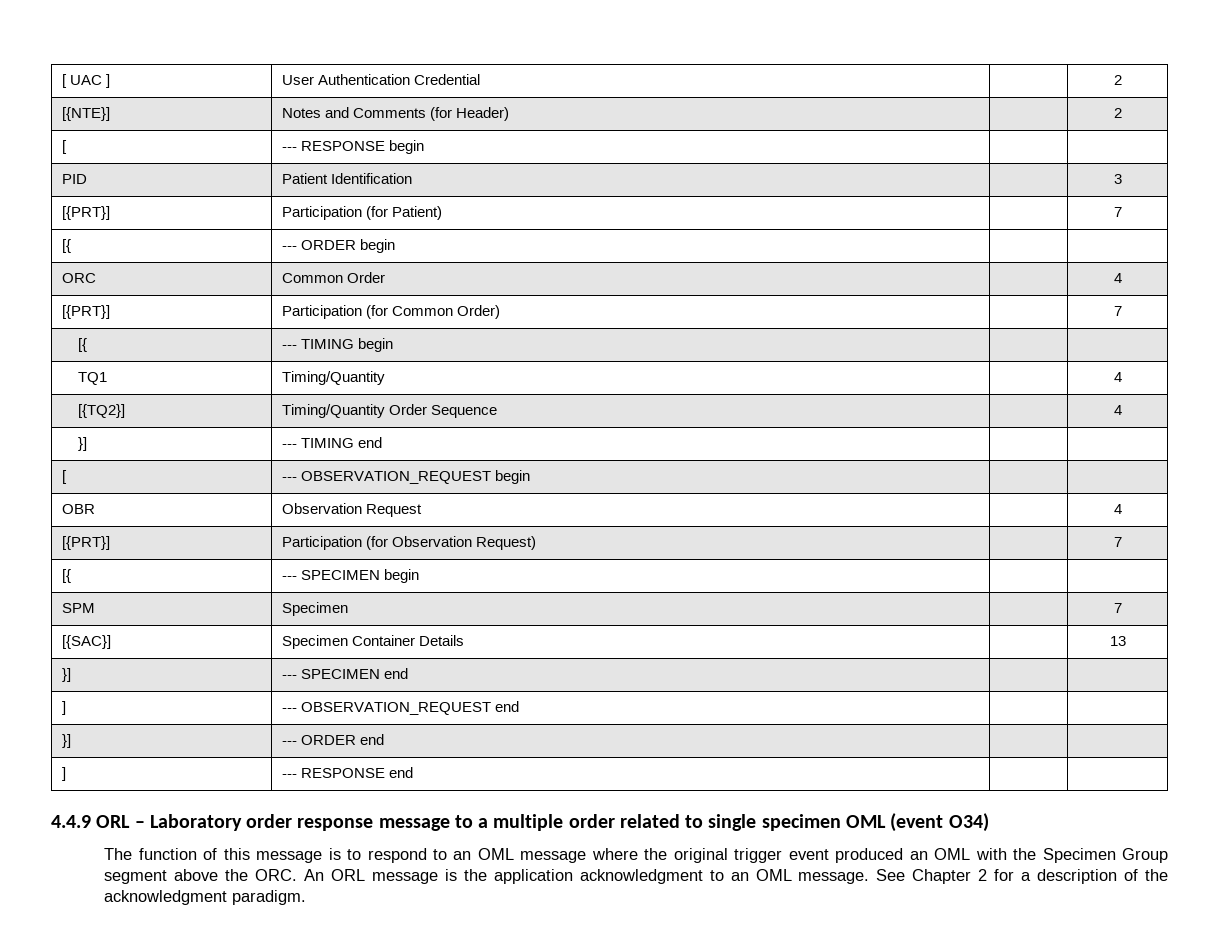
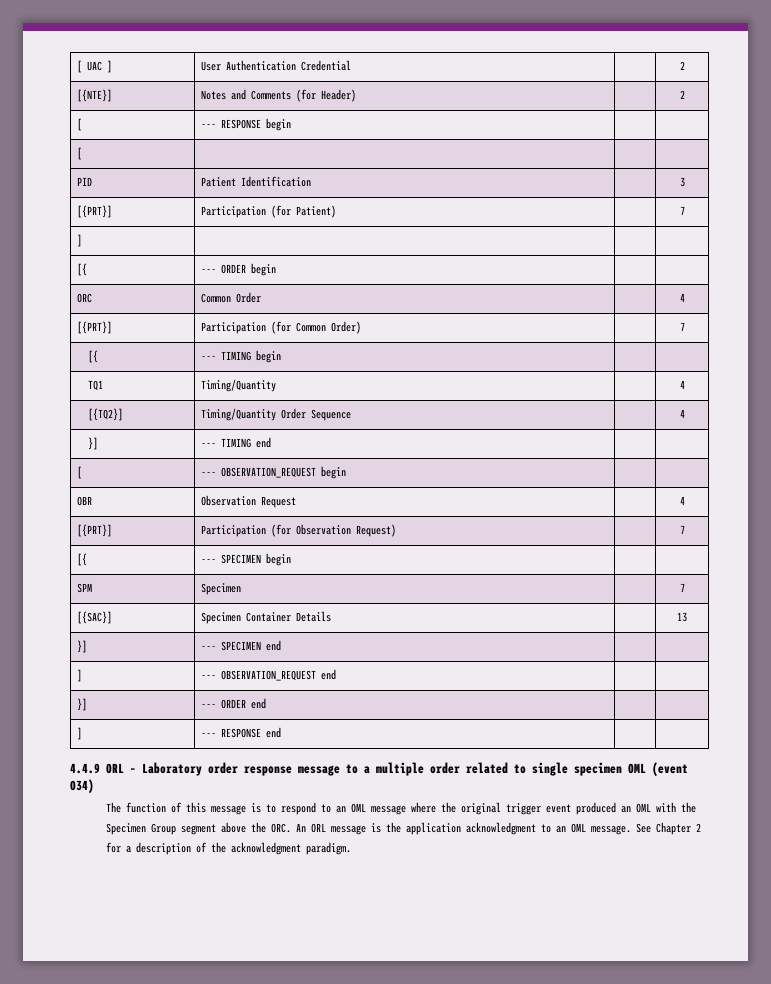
(425, 147) none -> [77,147,83,160] // [ | | |
(1122, 212) none -> [77,234,83,247] // ] | | |

